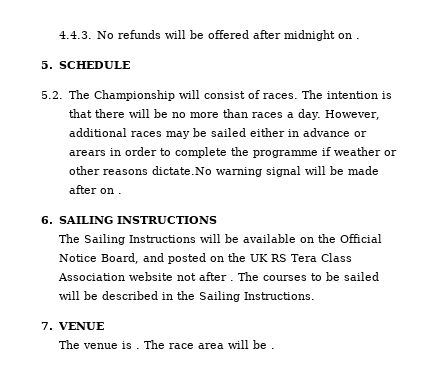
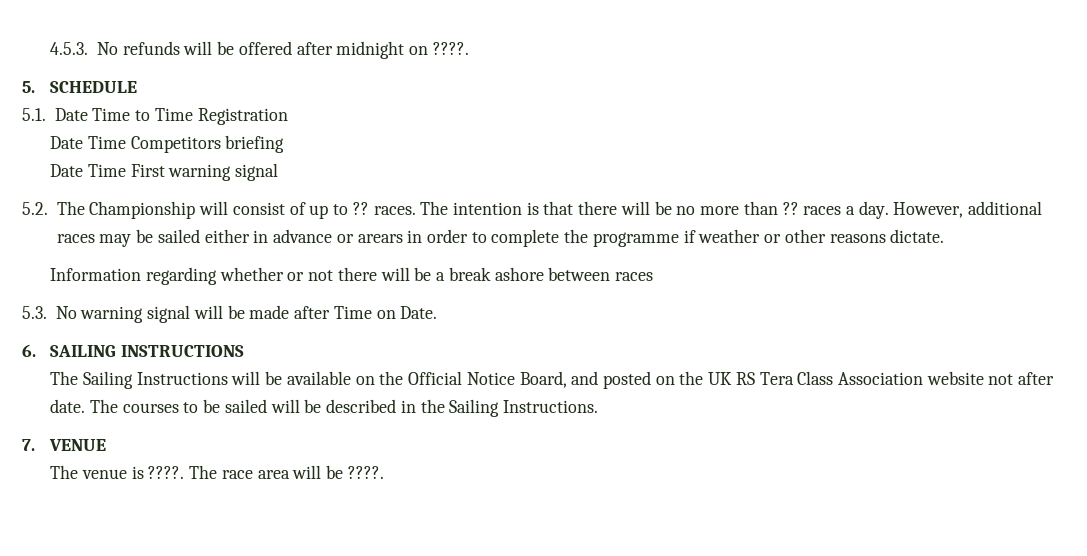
[58,31,92,39] 4.4.3. -> [50,42,89,55] 4.5.3.
[356,38,361,39] . -> [432,42,469,55] ????.
(130, 65) none -> [22,108,288,125] [50,135,285,153] [50,163,279,181] // 5.1. Date Time to Time Registration // Date Time Competitors briefing // Date Time First warning signal
(260, 94) none -> [309,202,369,219] up to ??
(248, 113) none -> [782,202,799,215] ??
[151,166,212,175] dictate.No -> [890,229,945,243] [50,267,653,285] [22,306,77,319] dictate. // Information regarding whether or not there will be a break ashore between races // 5.3. No
[99,188,122,194] on . -> [333,306,438,319] Time on Date.
[229,280,234,281] . -> [50,399,86,413] date.
[135,348,140,349] . -> [148,466,185,479] ????.
[270,348,275,349] . -> [347,466,384,479] ????.

